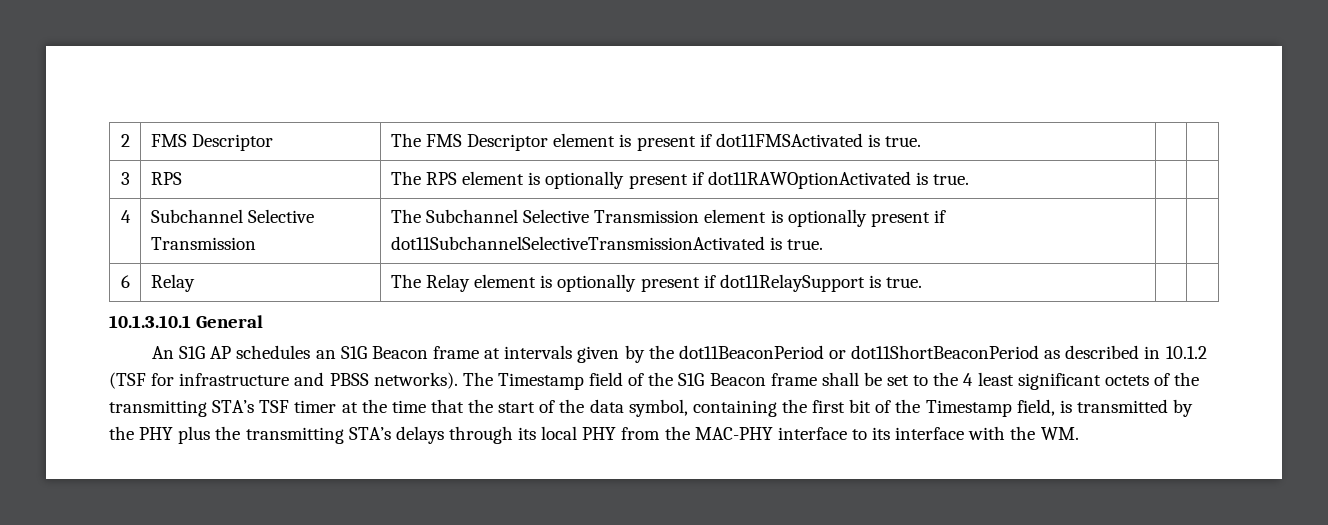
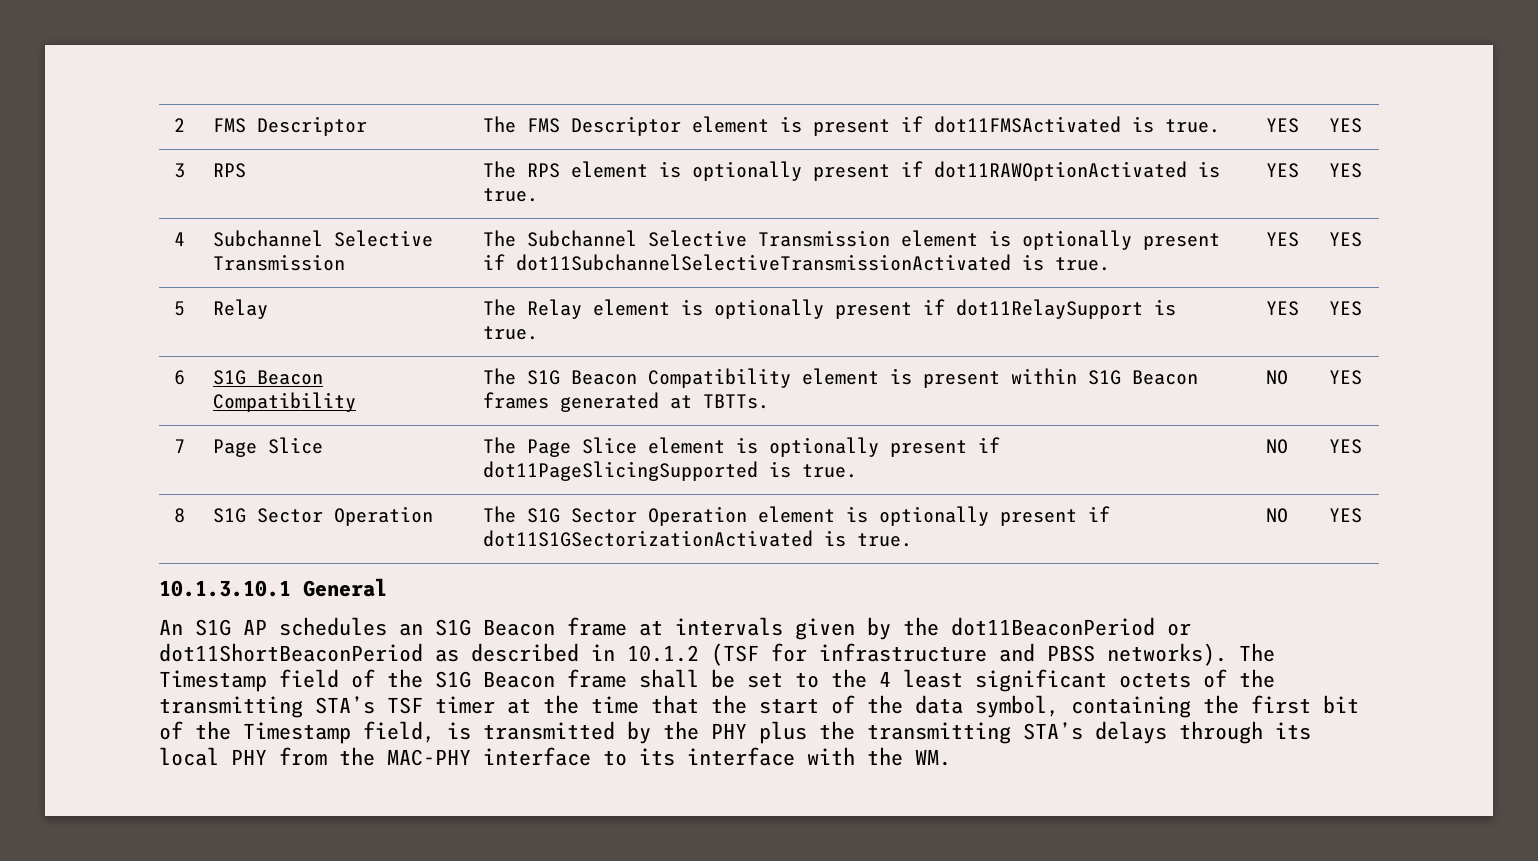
(922, 141) | -> [1266,118,1300,133] [1329,118,1363,133] YES | YES
(970, 179) | -> [1266,163,1300,178] [1329,163,1363,178] YES | YES
[120,275,130,288] | // 6 -> [1266,232,1300,247] [1329,232,1363,247] [174,301,185,316] YES | YES // 5
(923, 282) | -> [1266,301,1300,316] [1329,301,1363,316] [174,370,185,385] [213,370,324,385] [213,392,357,412] [483,368,1199,388] [483,392,770,412] [1266,370,1289,385] [1329,370,1363,385] [174,439,185,453] [213,437,324,457] [483,437,1001,457] [483,461,858,481] [1266,439,1289,454] [1329,439,1363,454] [174,508,185,523] [213,506,434,526] [483,506,1111,526] [483,530,913,547] [1266,508,1289,523] [1329,508,1363,523] YES | YES // 6 | S1G Beacon Compatibility | The S1G Beacon Compatibility element is present within S1G Beacon frames generated at TBTTs. | NO | YES // 7 | Page Slice | The Page Slice element is optionally present if dot11PageSlicingSupported is true. | NO | YES // 8 | S1G Sector Operation | The S1G Sector Operation element is optionally present if dot11S1GSectorizationActivated is true. | NO | YES

